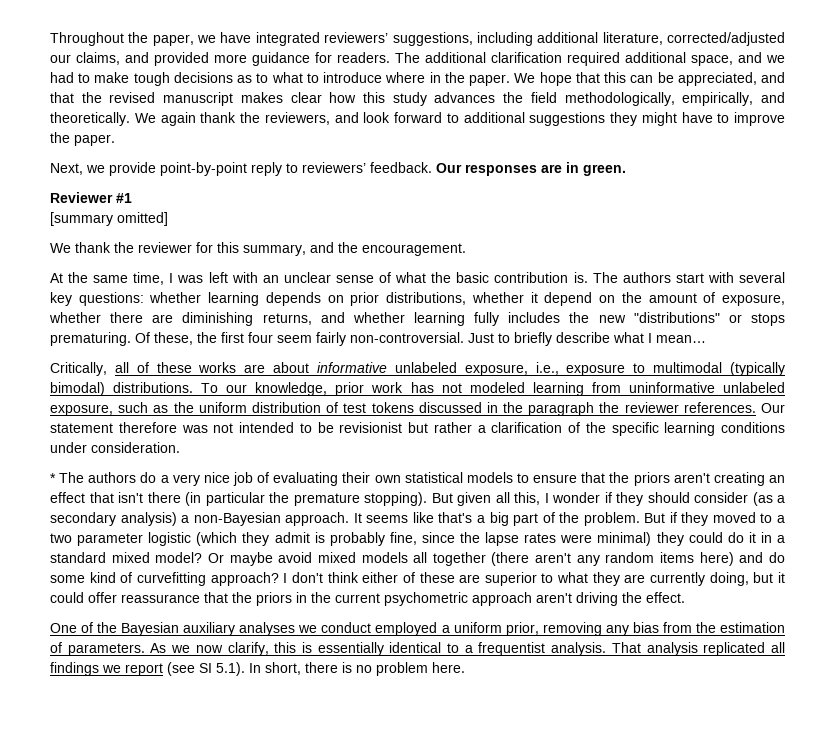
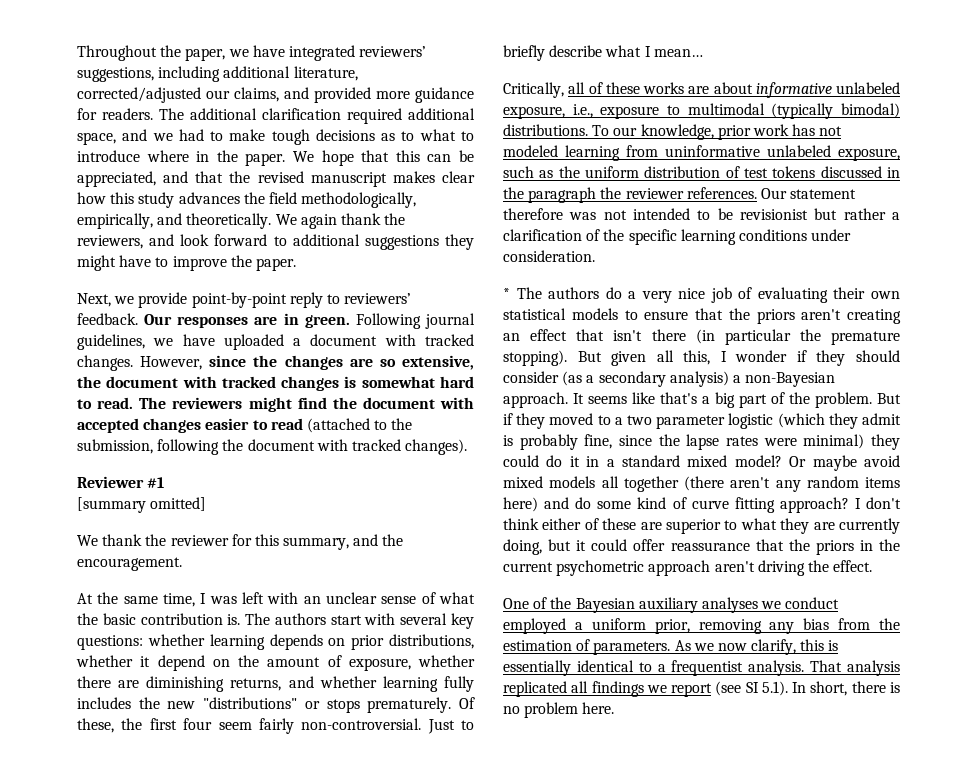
(626, 170) none -> [355,313,475,329] [77,334,474,350] [77,355,475,371] [77,376,474,391] [77,397,474,412] [77,418,413,433] [77,439,468,455] Following journal guidelines, we have uploaded a document with tracked changes. However, since the changes are so extensive, the document with tracked changes is somewhat hard to read. The reviewers might find the document with accepted changes easier to read (attached to the submission, following the document with tracked changes).
[50,332,131,346] prematuring. -> [367,697,452,713] prematurely.
[136,572,206,586] curvefitting -> [691,497,775,513] curve fitting

